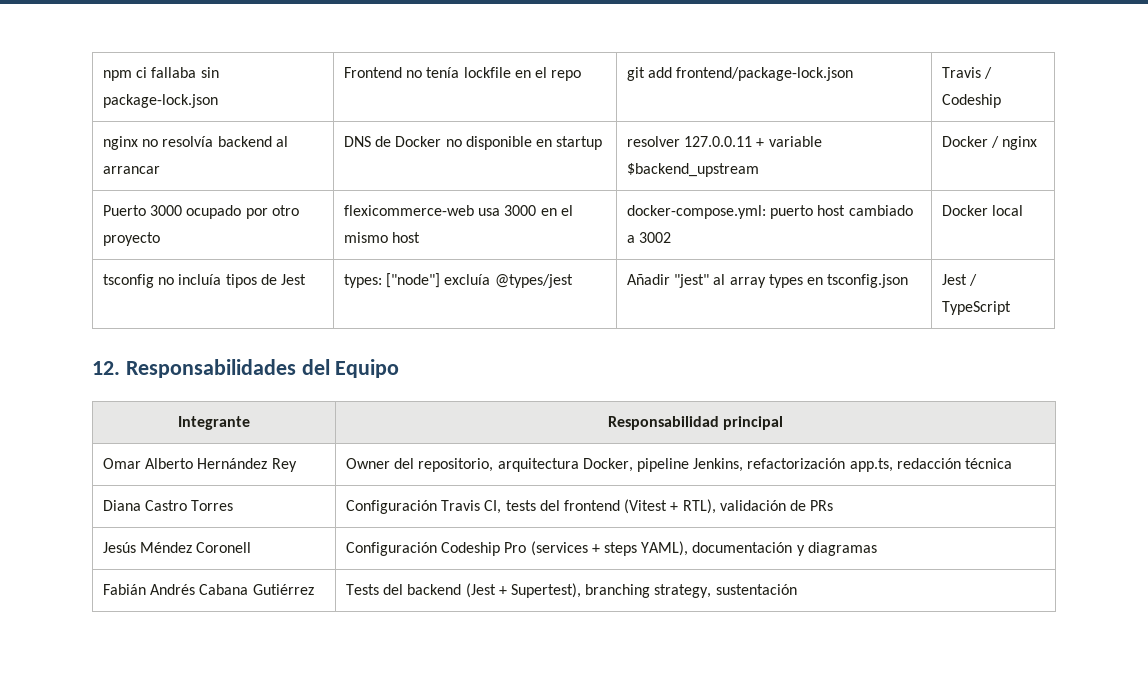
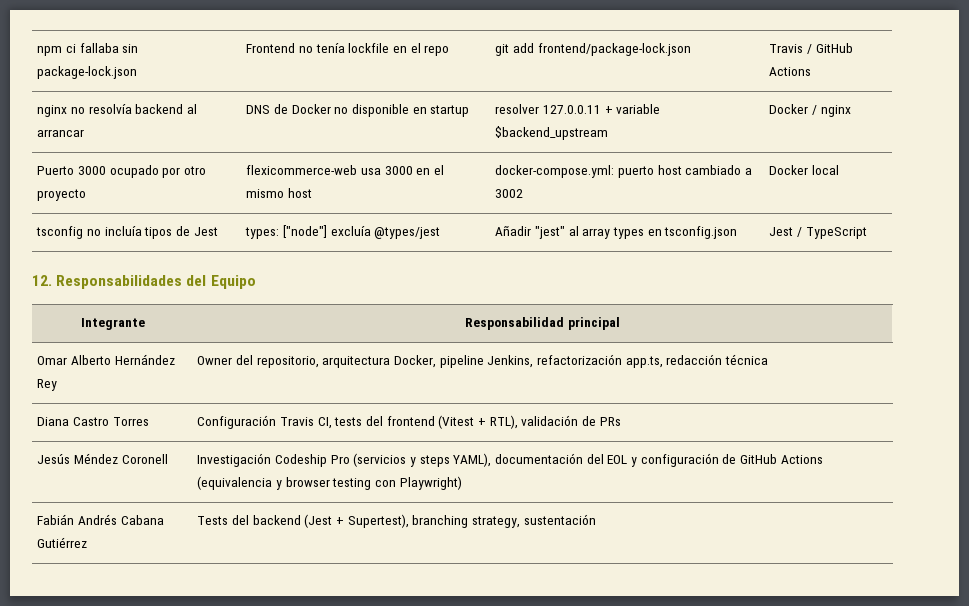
[942,94,1002,108] Codeship -> [815,43,853,53] [769,67,812,76] GitHub Actions
[346,542,438,556] Configuración -> [197,453,272,467] Investigación
[530,541,600,556] (services + -> [353,453,417,467] (servicios y
[796,542,877,556] y diagramas -> [586,453,823,467] [197,476,462,490] del EOL y configuración de GitHub Actions (equivalencia y browser testing con Playwright)

